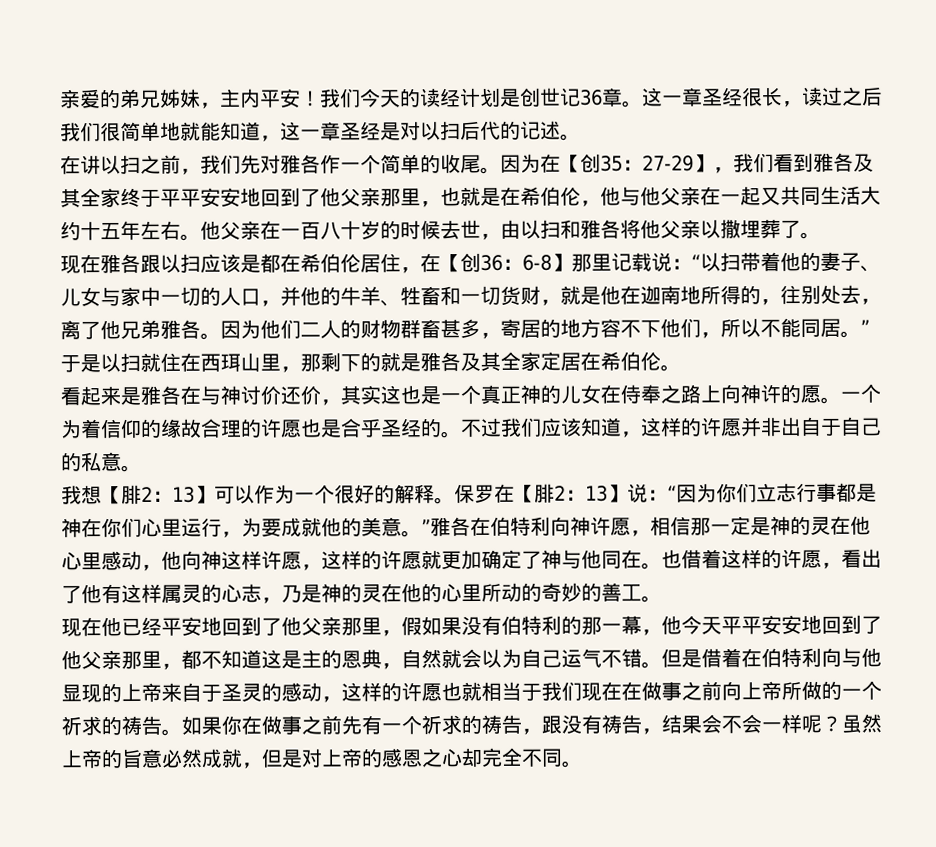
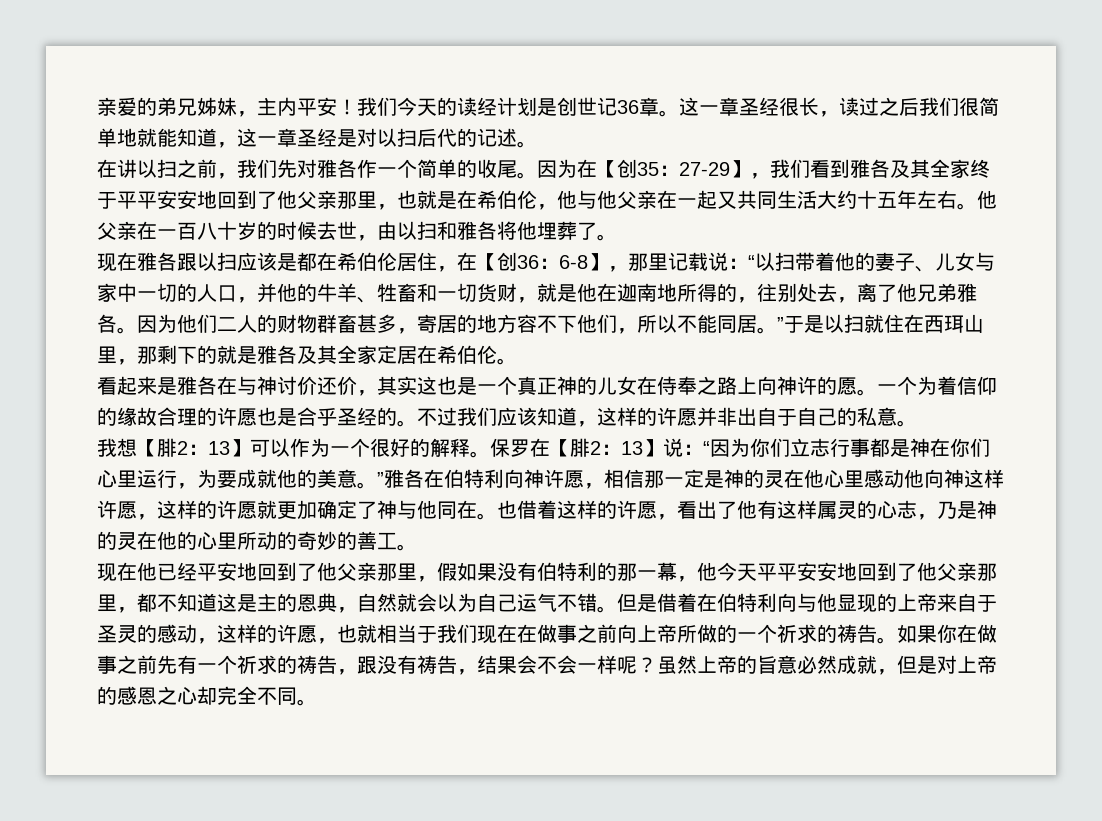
[660,219,741,239] 父亲以撒 -> (537, 230) none
(572, 262) none -> [608,266,628,272] ，
[141,564,162,571] ， -> (904, 478) none
(442, 692) none -> [317,638,337,644] ，

